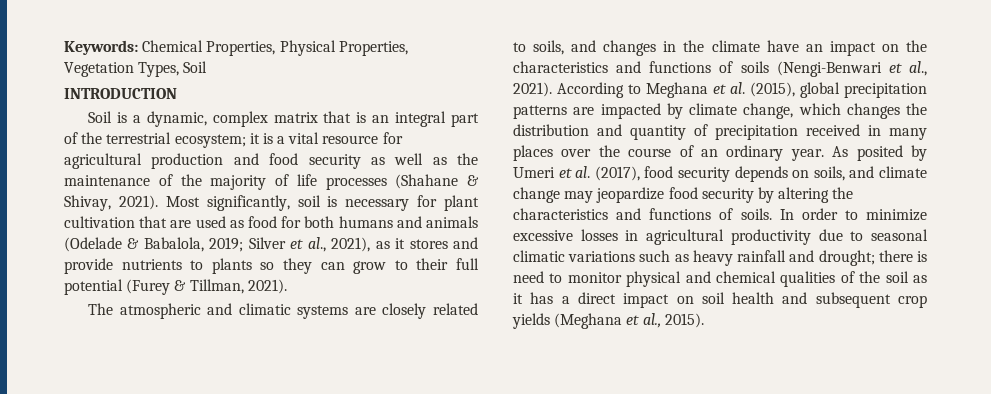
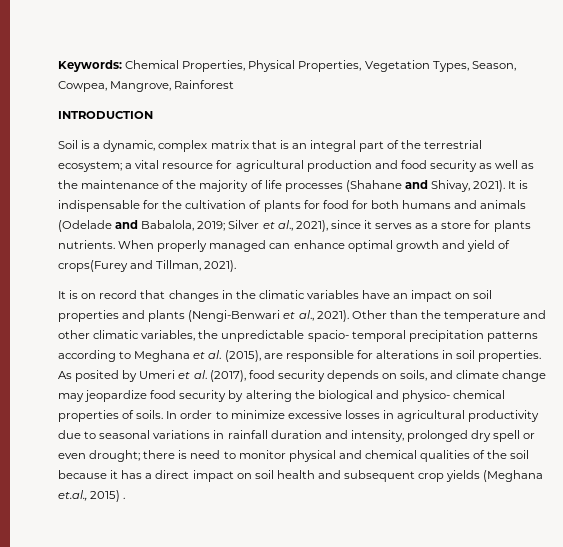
[183,61,208,73] Soil -> [471,61,516,71] [58,80,235,92] Season, Cowpea, Mangrove, Rainforest
[249,133,273,144] it is -> (122, 166) none
[467,175,479,186] & -> [404,180,428,189] and
[165,195,479,211] [64,216,244,228] Most significantly, soil is necessary for plant cultivation that are used as -> [508,180,529,189] [58,200,320,212] It is indispensable for the cultivation of plants for
[127,238,140,249] & -> [115,220,139,229] and
[375,237,478,249] [64,258,480,274] [64,279,287,295] [87,303,479,319] [513,40,597,55] as it stores and provide nutrients to plants so they can grow to their full potential (Furey & Tillman, 2021). // The atmospheric and climatic systems are closely related to soils, and -> [330,220,531,232] [58,240,511,252] [58,260,237,272] [58,290,166,299] since it serves as a store for plants nutrients. When properly managed can enhance optimal growth and yield of crops(Furey and Tillman, 2021). // It is on record that
[711,40,760,52] climate -> [258,290,359,299] climatic variables
[905,40,927,52] [513,61,927,77] [513,82,624,98] the characteristics and functions of soils (Nengi-Benwari et al., 2021). According -> [473,290,493,299] [58,310,547,322] [58,330,538,342] [58,350,116,362] soil properties and plants (Nengi-Benwari et al., 2021). Other than the temperature and other climatic variables, the unpredictable spacio- temporal precipitation patterns according
[800,82,927,98] [513,103,927,119] [513,124,927,140] [513,145,824,161] global precipitation patterns are impacted by climate change, which changes the distribution and quantity of precipitation received in many places over the course of an ordinary year. -> [263,350,542,362] are responsible for alterations in soil properties.
[513,208,712,220] characteristics and functions -> [317,390,506,402] [58,410,119,422] biological and physico- chemical properties
[513,250,815,266] climatic variations such as heavy rainfall and -> [153,430,536,442] [58,453,86,459] variations in rainfall duration and intensity, prolonged dry spell or even
[912,275,927,283] as -> [58,470,107,479] because
[626,313,704,328] et al., 2015). -> [58,490,126,502] et.al., 2015) .

